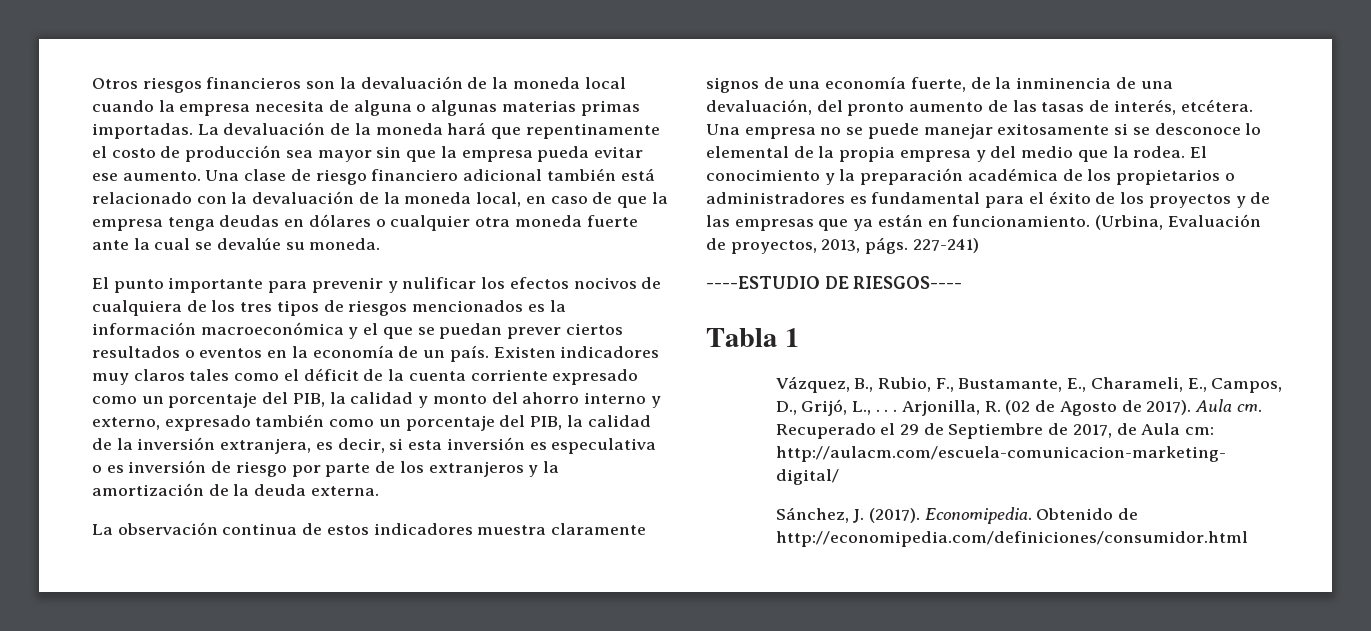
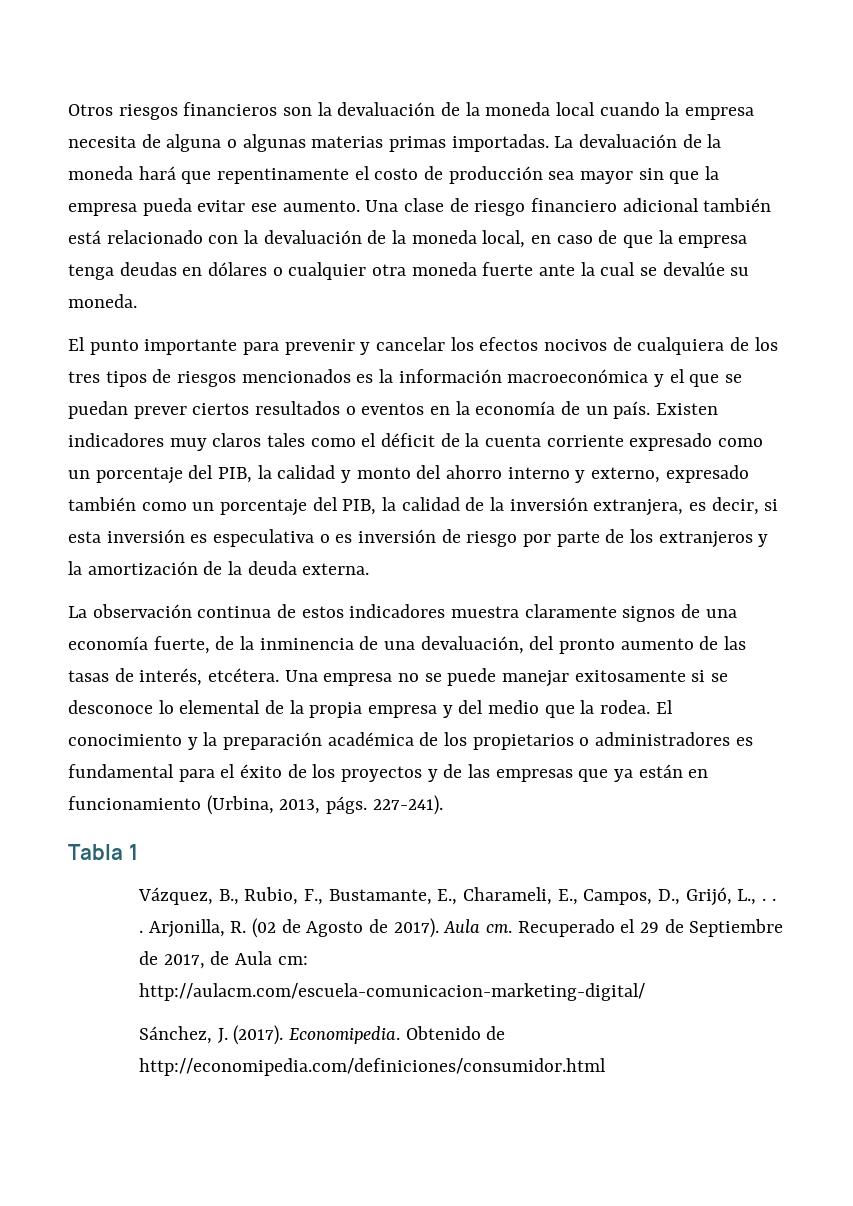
[402,277,477,289] nulificar -> [376,337,446,351] cancelar
[952,214,1261,230] [706,237,979,254] [706,276,963,289] funcionamiento. (Urbina, Evaluación de proyectos, 2013, págs. 227-241) // ----ESTUDIO DE RIESGOS---- -> [68,795,443,815] funcionamiento (Urbina, 2013, págs. 227-241).

